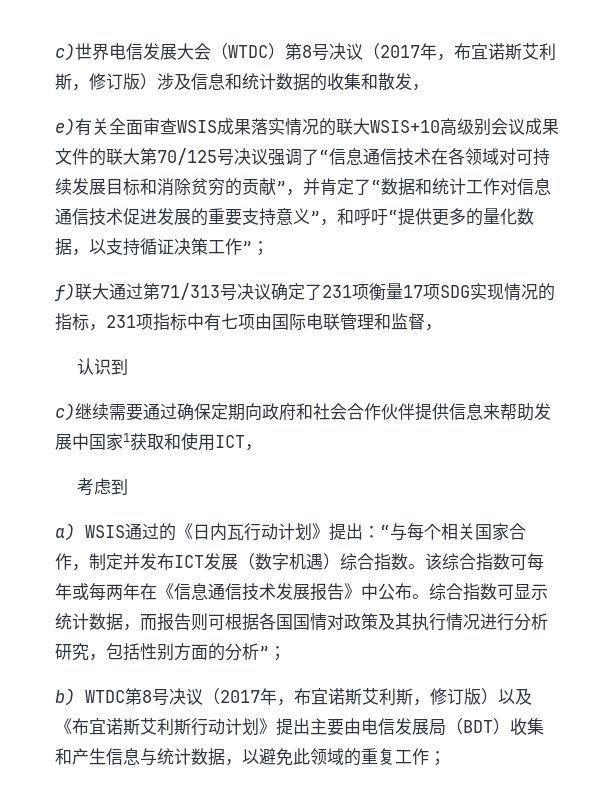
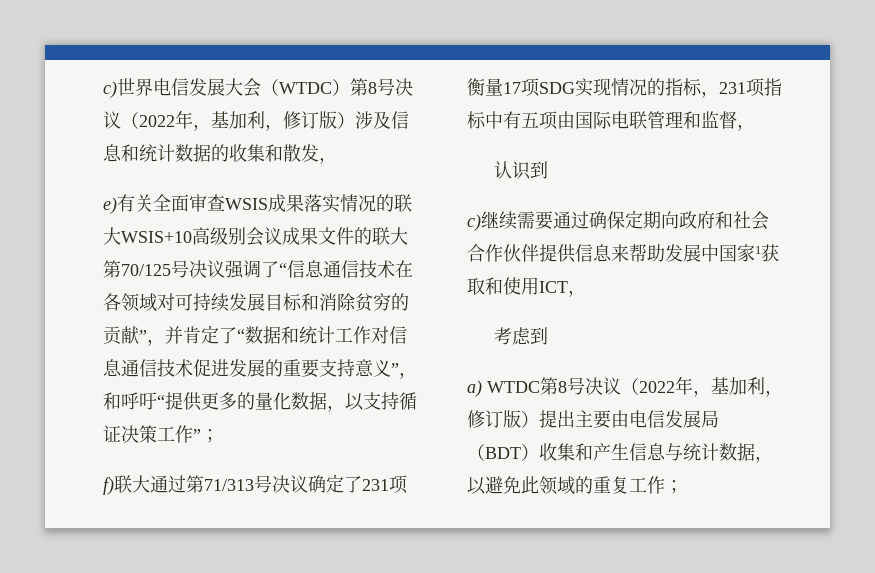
[380,43,556,61] [55,73,72,90] 2017年，布宜诺斯艾利斯 -> [139,110,265,131] 2022年，基加利
[221,313,238,329] 七 -> [521,112,539,128] 五
[85,523,526,541] [55,553,544,571] [55,583,548,601] [55,613,548,631] [55,643,286,661] [55,688,75,706] WSIS通过的《日内瓦行动计划》提出：“与每个相关国家合作，制定并发布ICT发展（数字机遇）综合指数。该综合指数可每年或每两年在《信息通信技术发展报告》中公布。综合指数可显示统计数据，而报告则可根据各国国情对政策及其执行情况进行分析研究，包括性别方面的分析”； // b) -> (482, 388) none
[220,688,532,706] [55,718,276,736] 2017年，布宜诺斯艾利斯，修订版）以及《布宜诺斯艾利斯行动计划》 -> [639,376,783,397] [467,410,539,428] 2022年，基加利，修订版）

